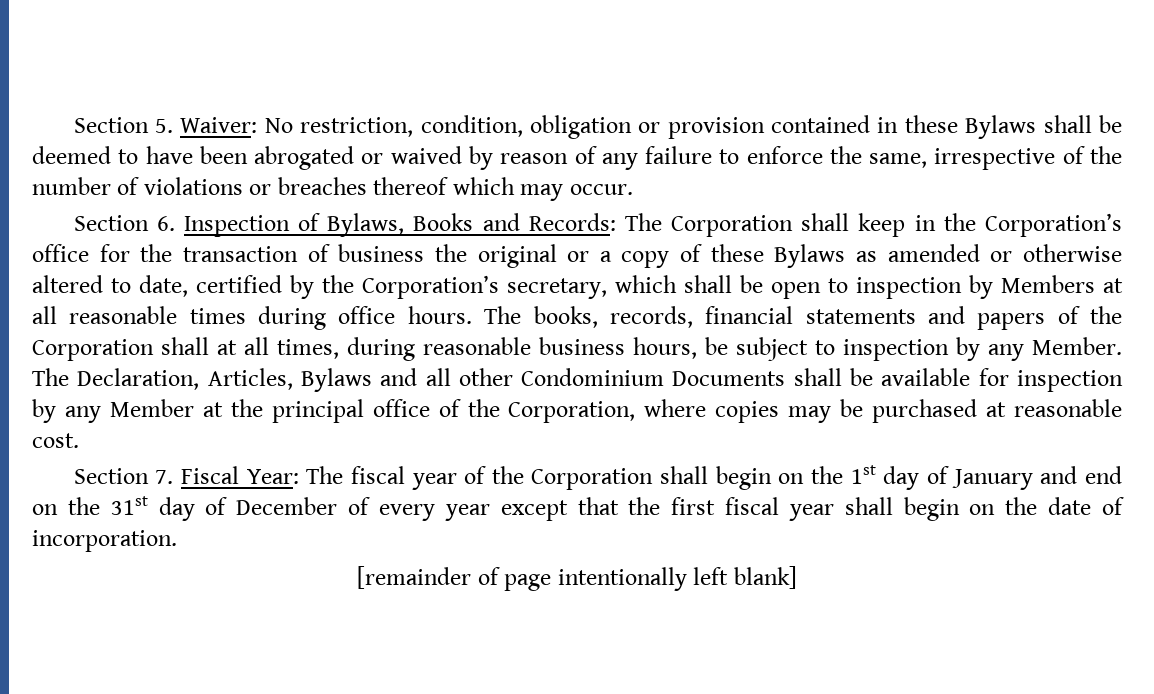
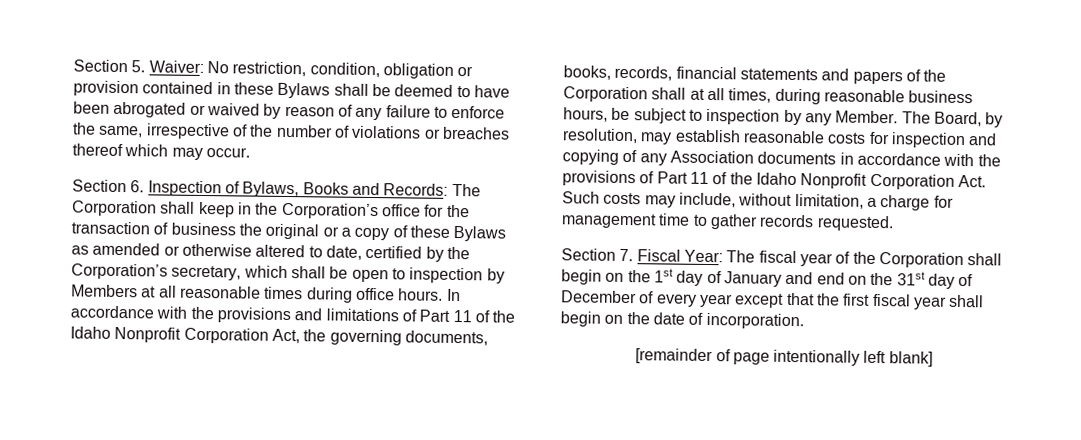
[484,306,522,324] The -> [446,288,461,302] [70,305,516,324] [70,326,488,346] In accordance with the provisions and limitations of Part 11 of the Idaho Nonprofit Corporation Act, the governing documents,
[77,368,1123,392] [32,399,1122,423] [32,433,79,448] Declaration, Articles, Bylaws and all other Condominium Documents shall be available for inspection by any Member at the principal office of the Corporation, where copies may be purchased at reasonable cost. -> [933,111,1004,128] [562,128,998,149] [562,149,1001,167] [562,170,986,190] [562,191,954,211] [561,213,894,232] Board, by resolution, may establish reasonable costs for inspection and copying of any Association documents in accordance with the provisions of Part 11 of the Idaho Nonprofit Corporation Act. Such costs may include, without limitation, a charge for management time to gather records requested.

